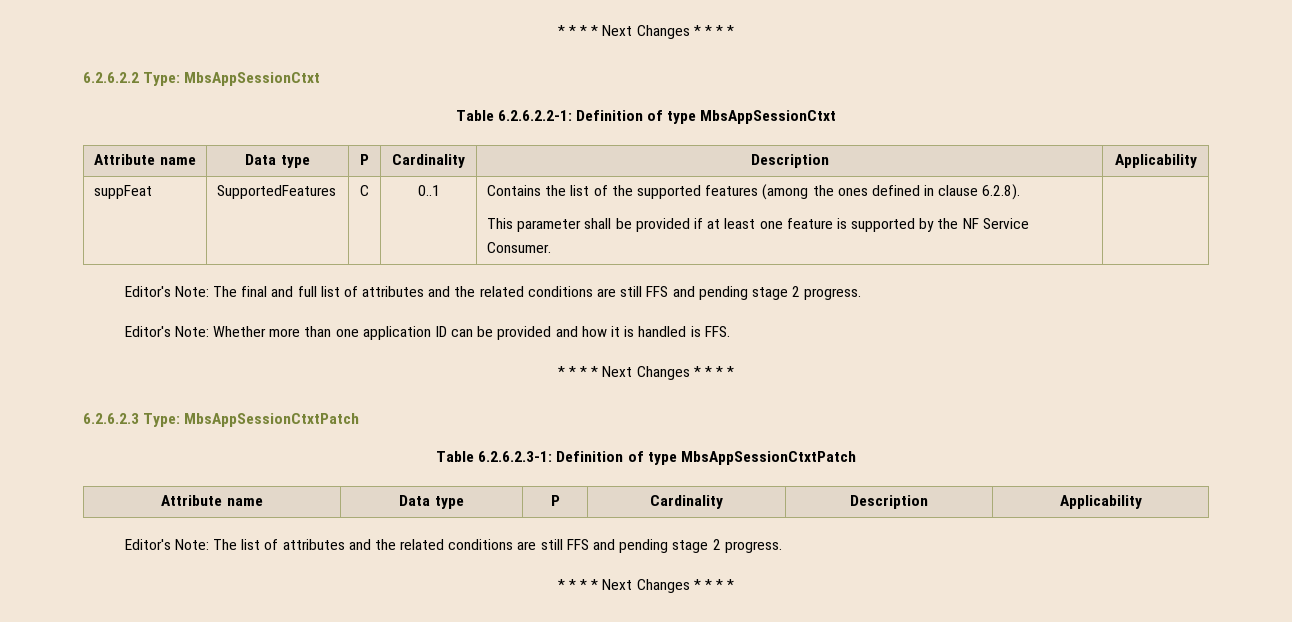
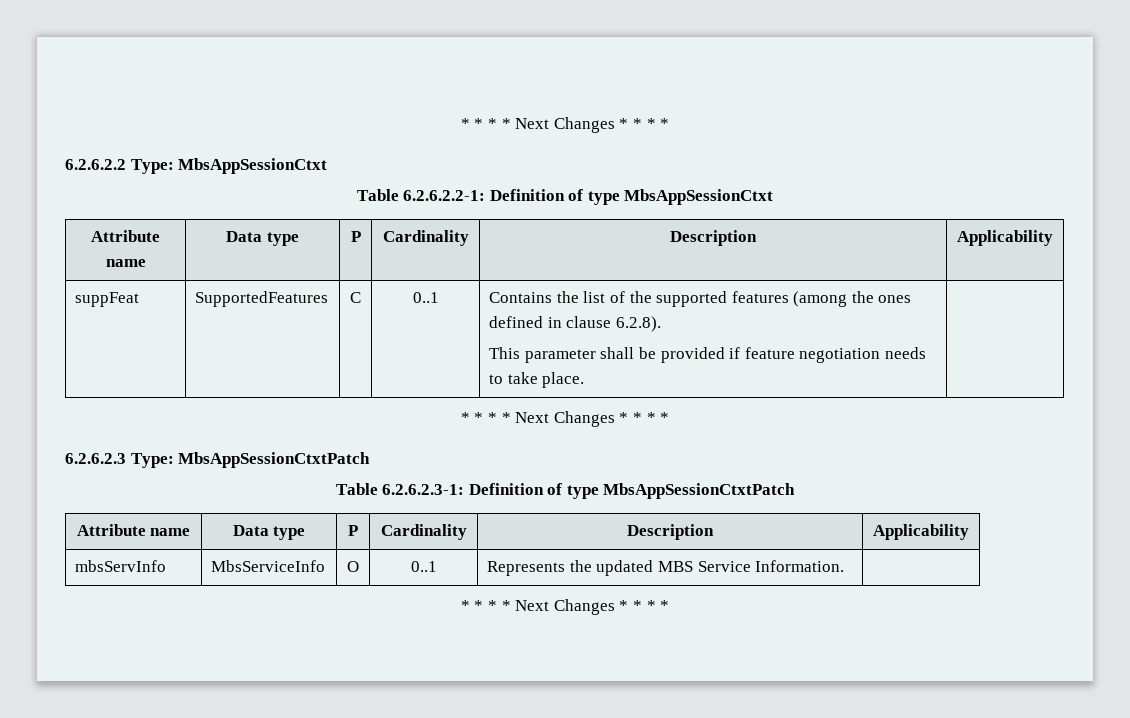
[707,218,1029,232] [487,242,552,253] [124,286,862,300] [124,326,730,340] at least one feature is supported by the NF Service Consumer. | // Editor's Note: The final and full list of attributes and the related conditions are still FFS and pending stage 2 progress. // Editor's Note: Whether more than one application ID can be provided and how it is handled is FFS. -> [744,347,926,363] [489,372,585,388] feature negotiation needs to take place. |
[124,539,782,553] // Editor's Note: The list of attributes and the related conditions are still FFS and pending stage 2 progress. -> [75,560,167,572] [211,560,326,572] [347,561,359,572] [410,561,437,572] [487,560,845,576] // mbsServInfo | MbsServiceInfo | O | 0..1 | Represents the updated MBS Service Information. |

